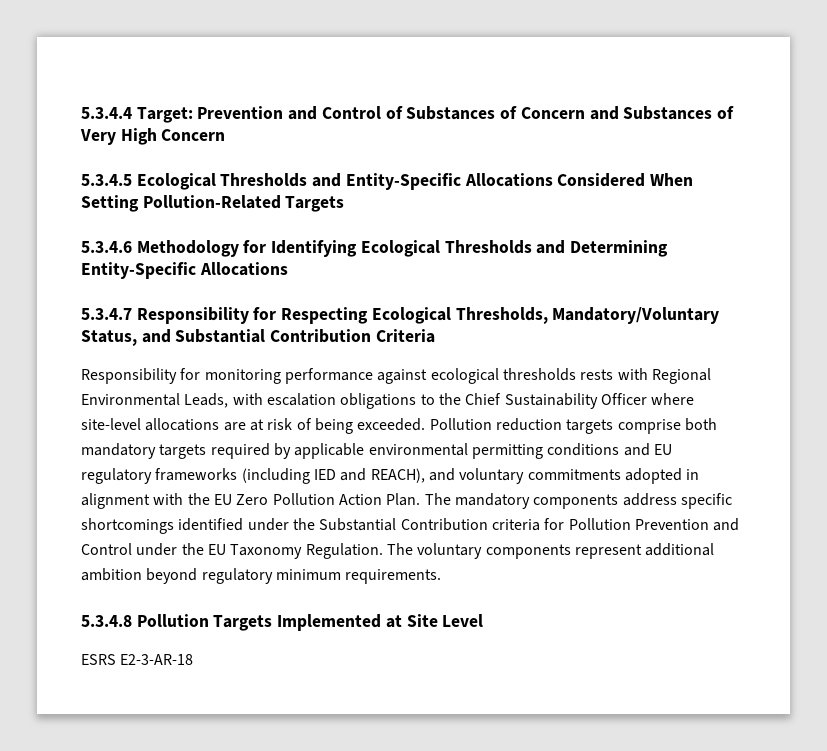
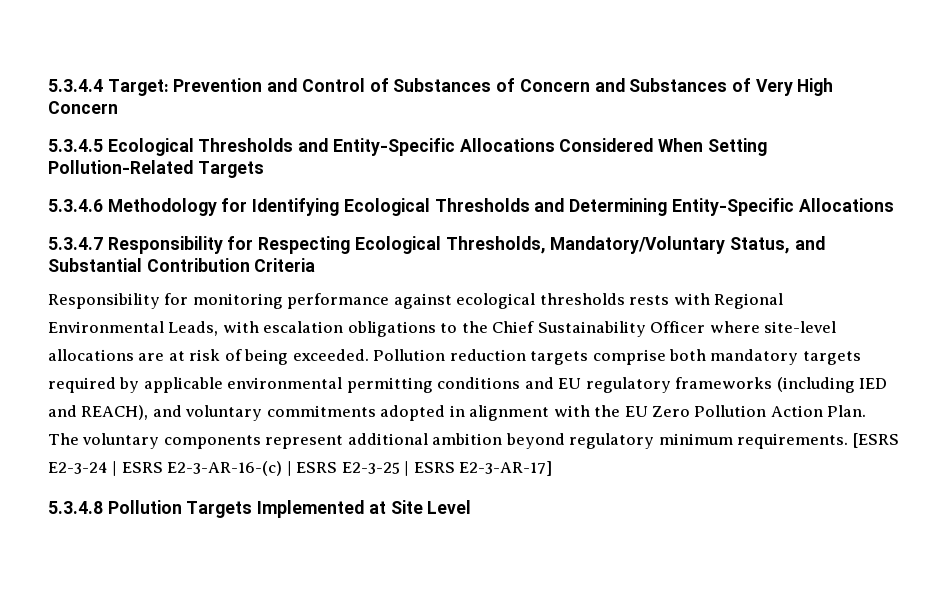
[454,493,732,509] [81,518,740,534] [81,543,413,559] mandatory components address specific shortcomings identified under the Substantial Contribution criteria for Pollution Prevention and Control under the EU Taxonomy Regulation. The -> (79, 439) none
(442, 576) none -> [852,433,899,448] [48,461,553,476] [ESRS E2-3-24 | ESRS E2-3-AR-16-(c) | ESRS E2-3-25 | ESRS E2-3-AR-17]
[81,654,194,665] // ESRS E2-3-AR-18 -> (472, 507) none

